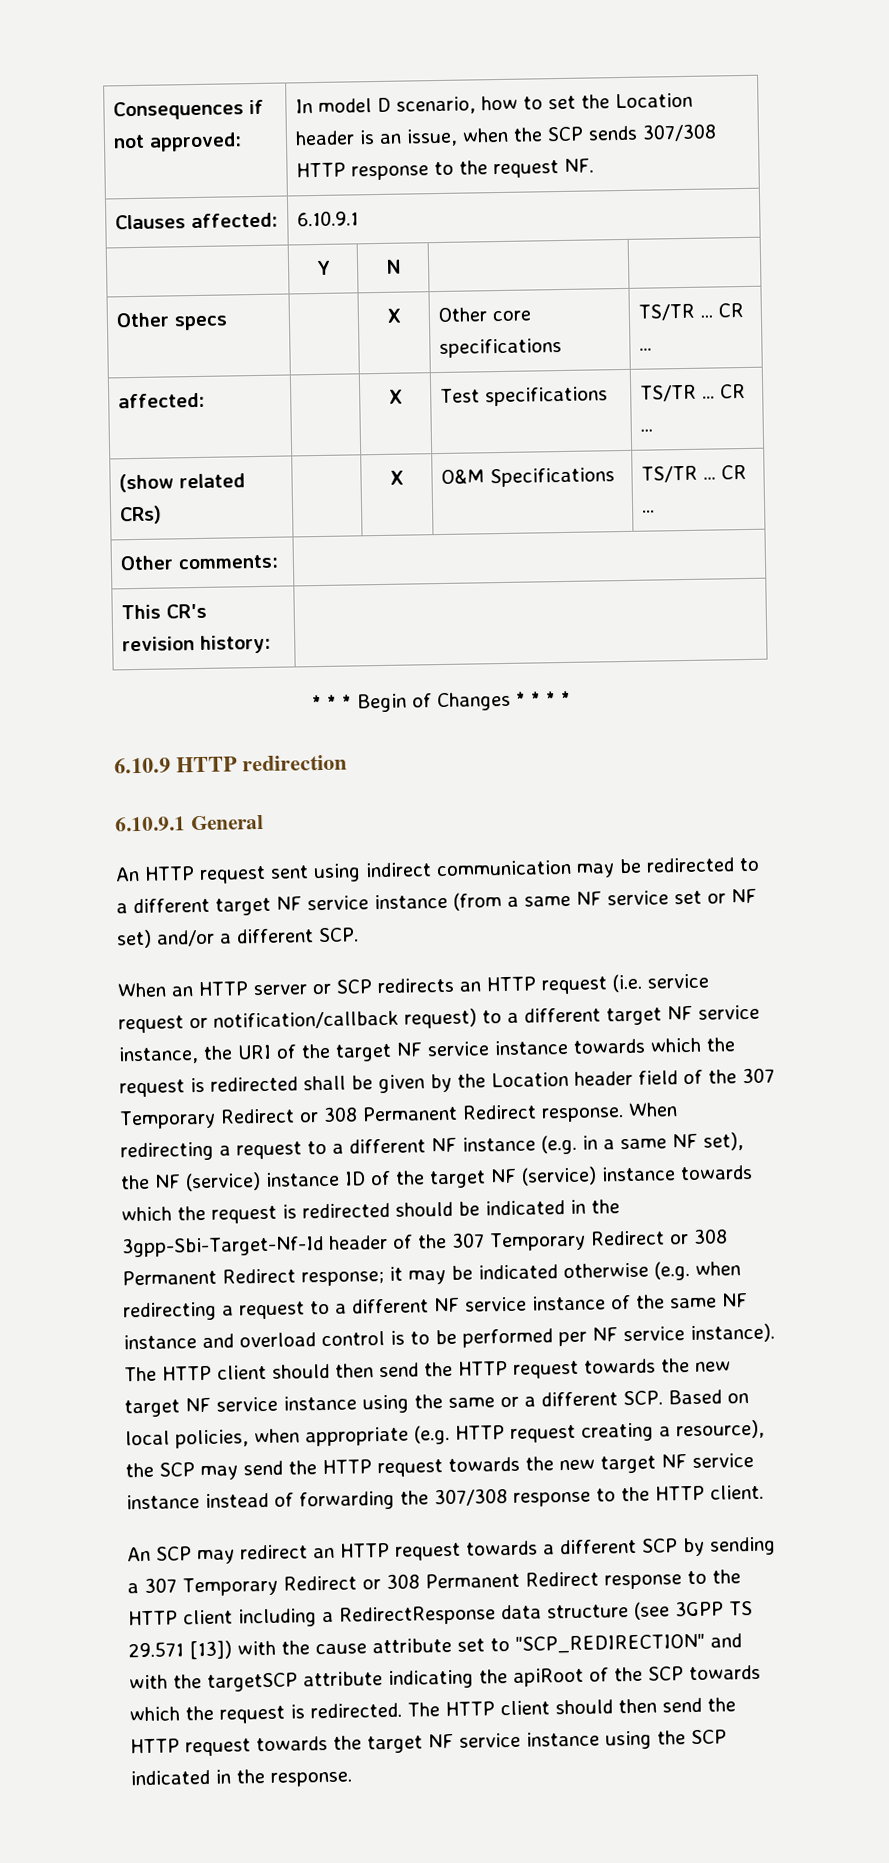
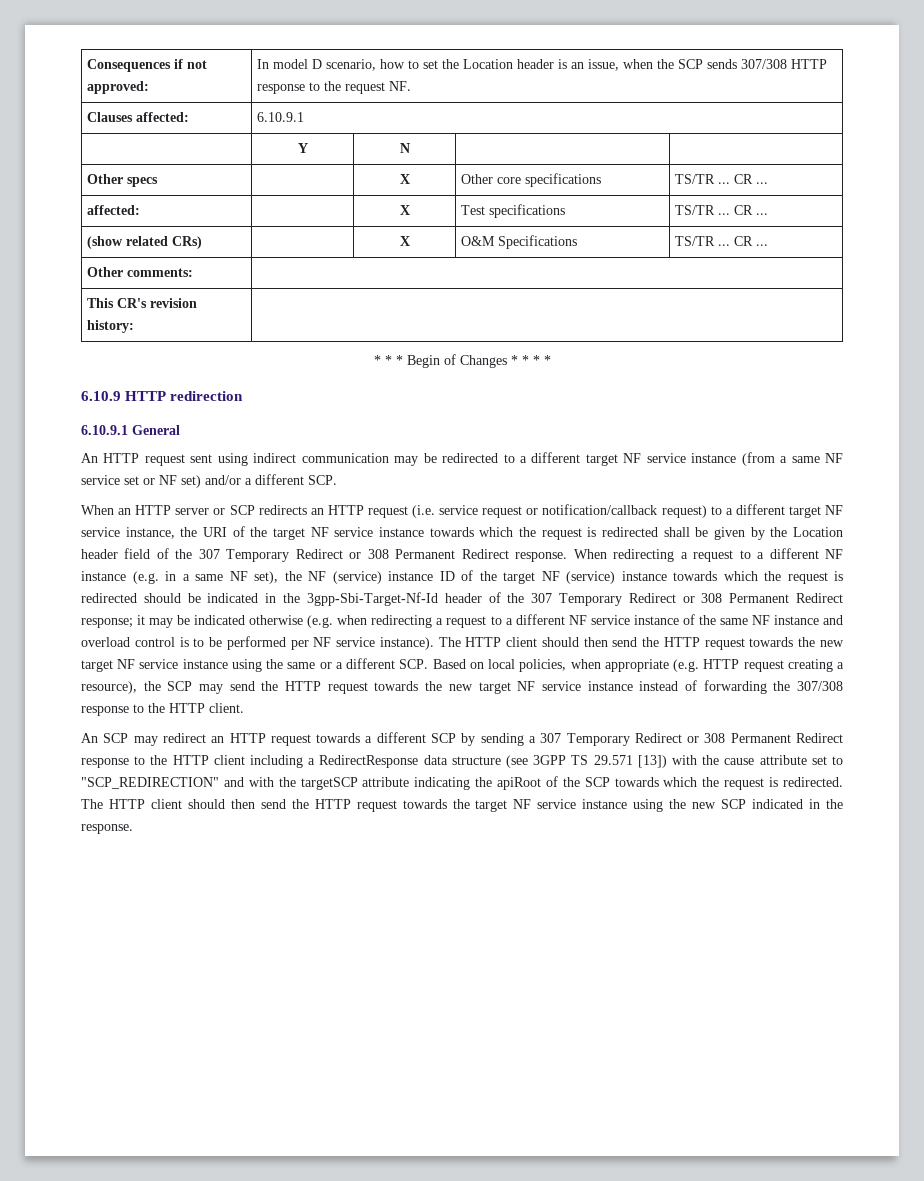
(686, 1737) none -> [692,802,717,809] new

